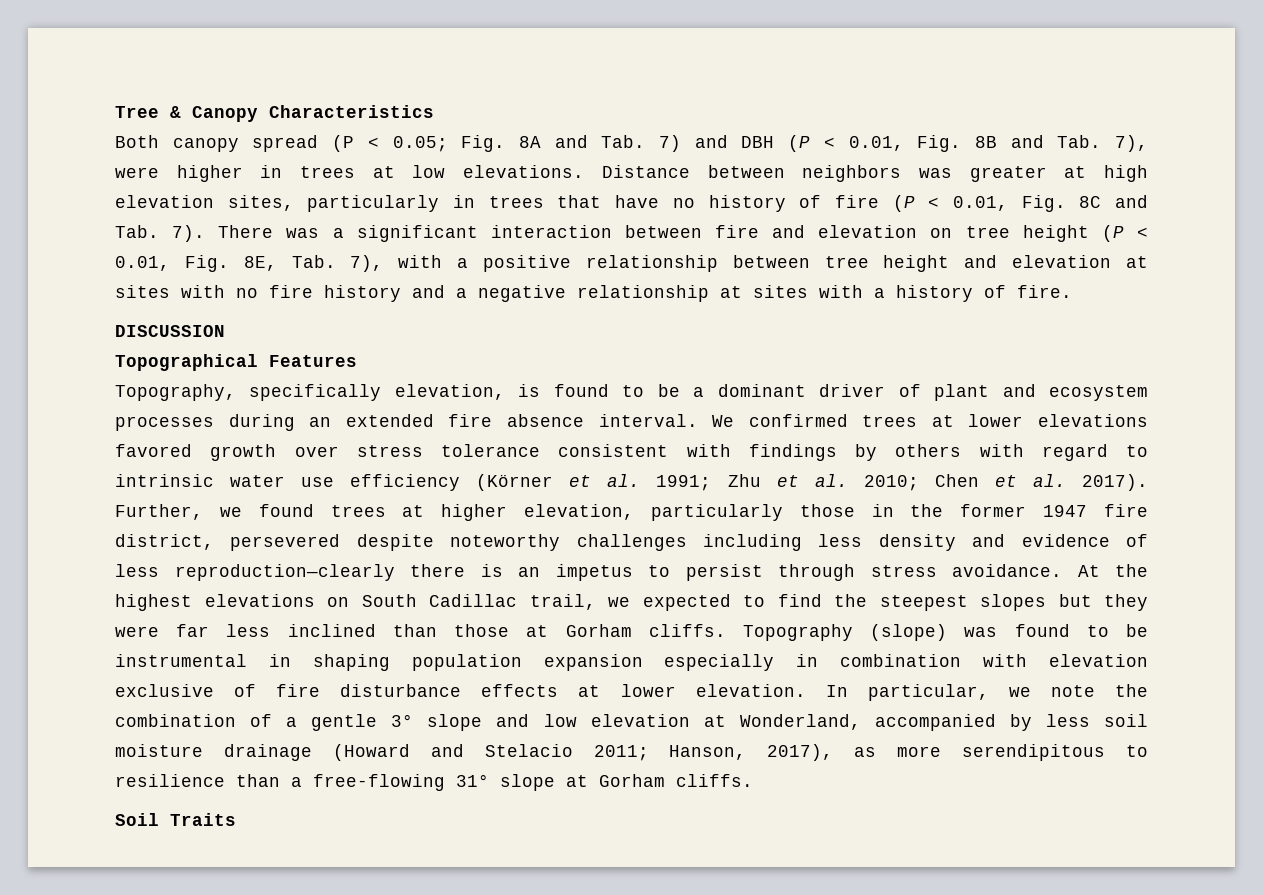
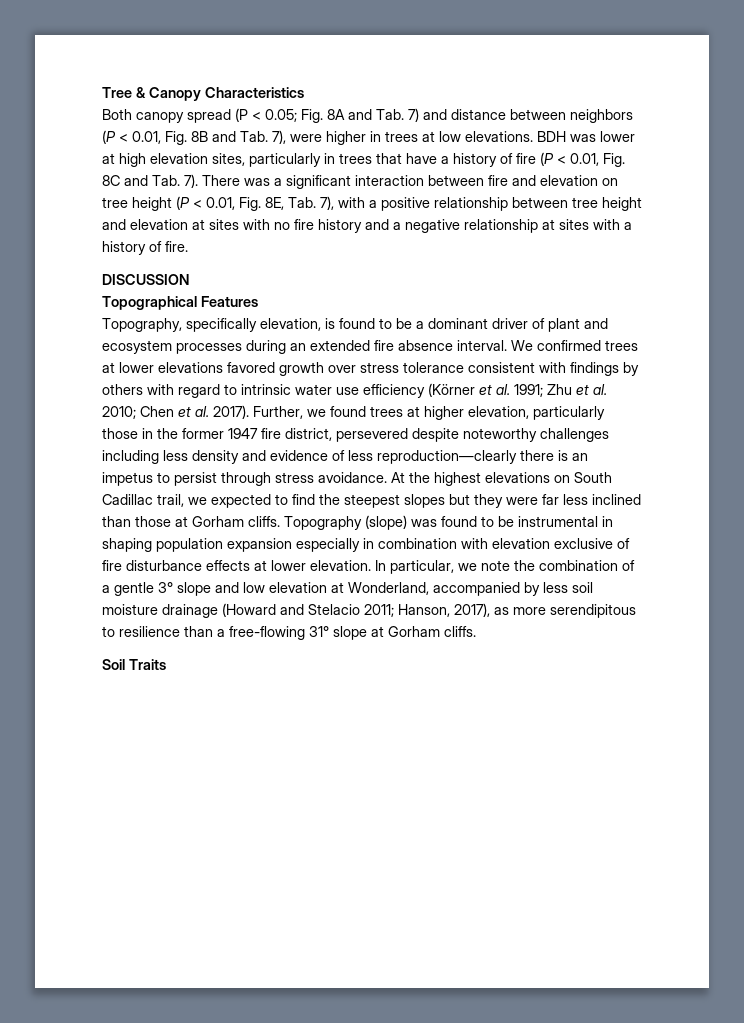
[741,136,775,148] DBH -> [451,109,633,123] distance between neighbors
[601,165,1047,182] Distance between neighbors was greater -> [537,131,635,142] BDH was lower
[672,198,695,208] no -> [441,156,449,164] a

